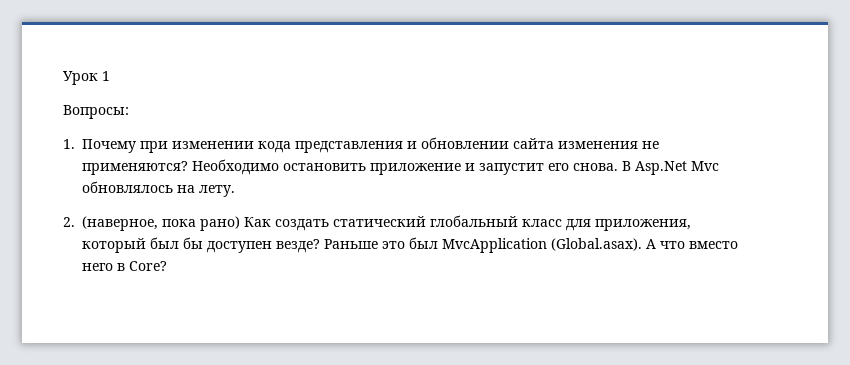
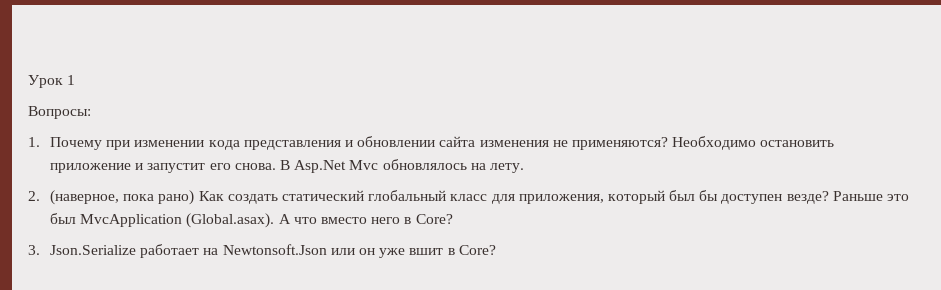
(167, 266) none -> [28,244,496,258] // 3. Json.Serialize работает на Newtonsoft.Json или он уже вшит в Core?

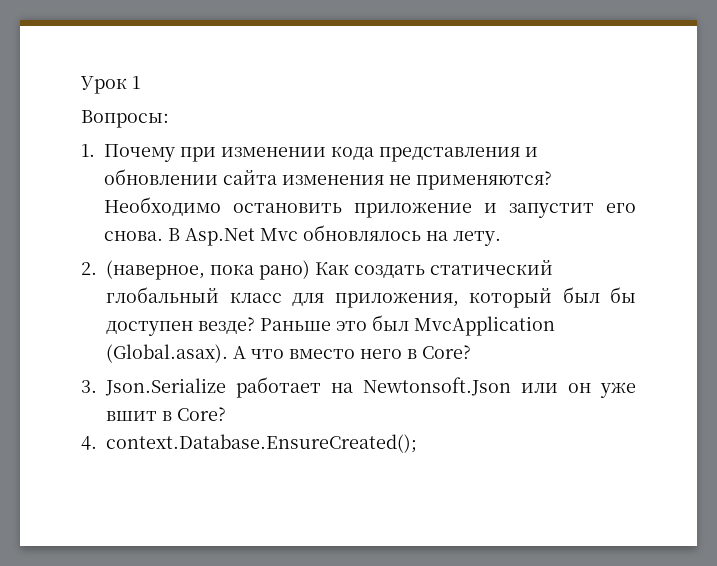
(496, 250) none -> [81,434,417,453] // 4. context.Database.EnsureCreated();

